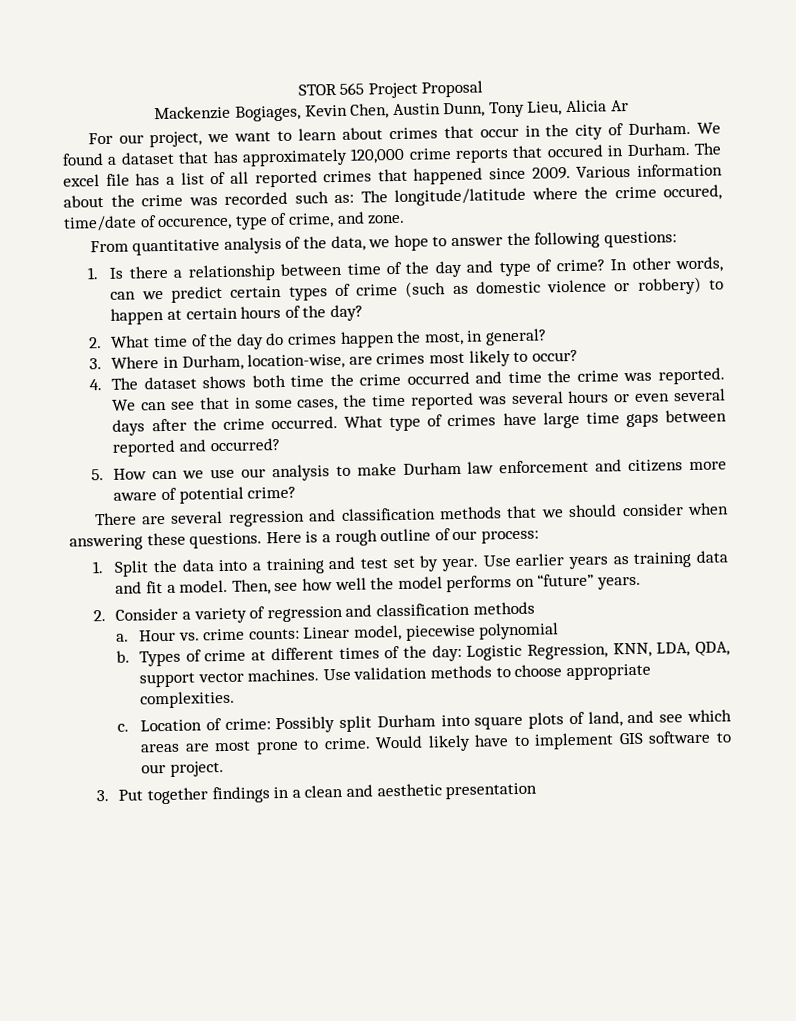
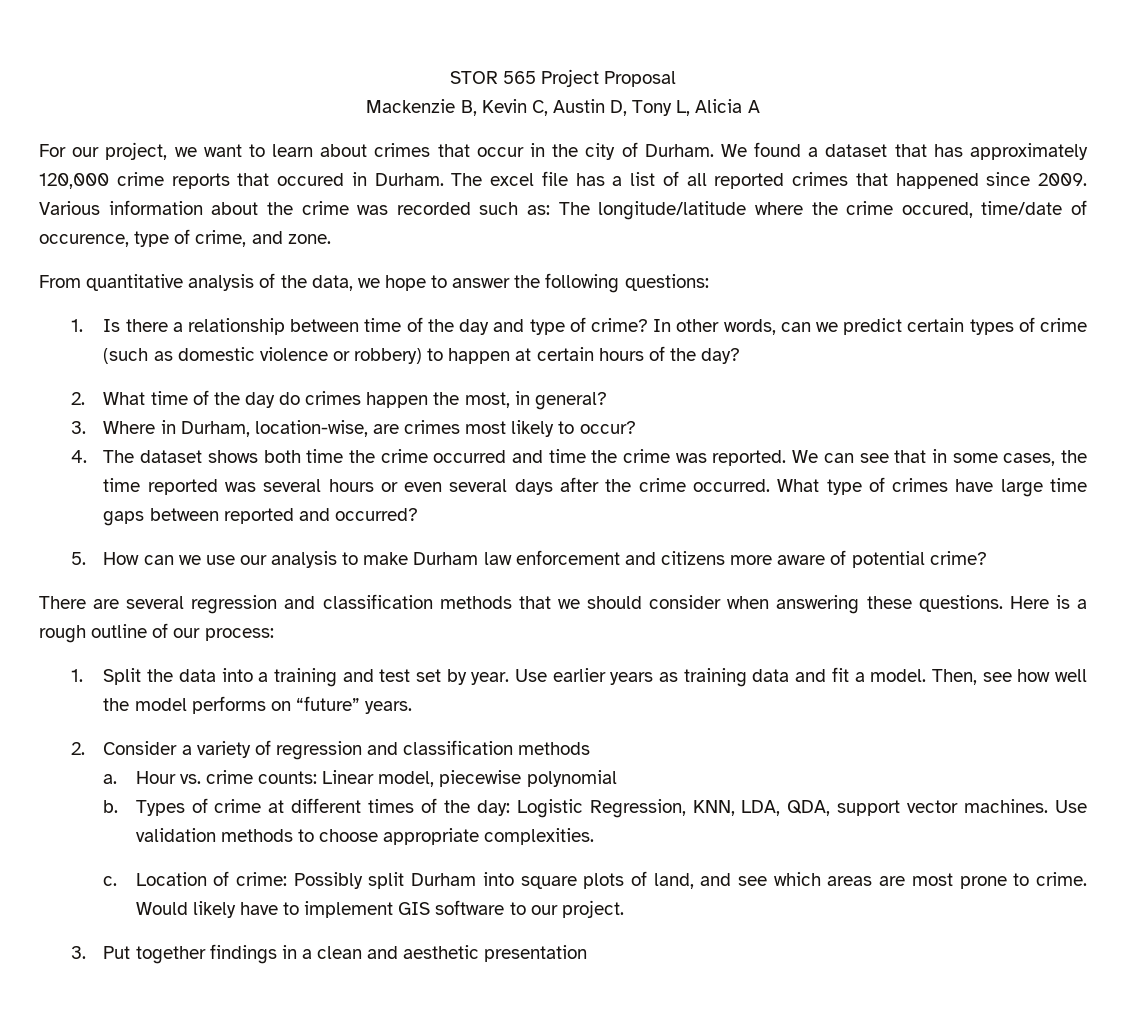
[234,99,629,122] Bogiages, Kevin Chen, Austin Dunn, Tony Lieu, Alicia Ar -> [460,99,760,116] B, Kevin C, Austin D, Tony L, Alicia A

